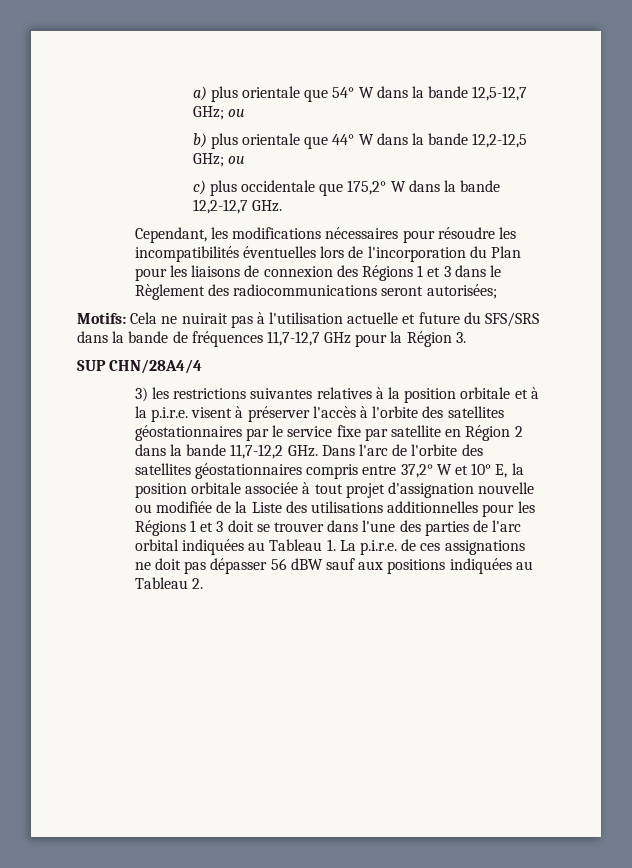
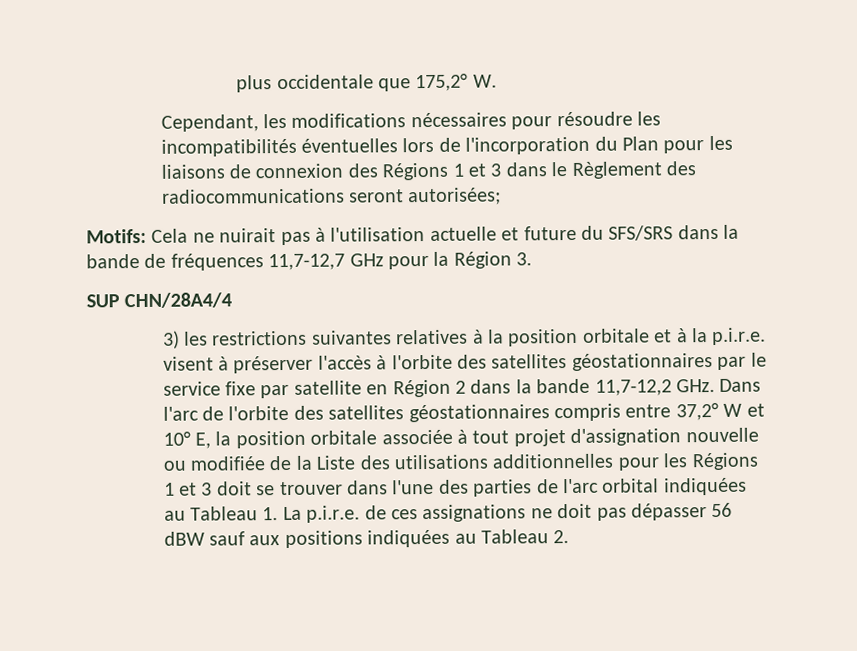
[192,86,528,102] [192,106,245,120] [192,133,528,149] [192,153,245,167] [192,180,501,196] [192,199,282,214] a) plus orientale que 54° W dans la bande 12,5-12,7 GHz; ou // b) plus orientale que 44° W dans la bande 12,2-12,5 GHz; ou // c) plus occidentale que 175,2° W dans la bande 12,2-12,7 GHz. -> [236,73,497,93] plus occidentale que 175,2° W.

